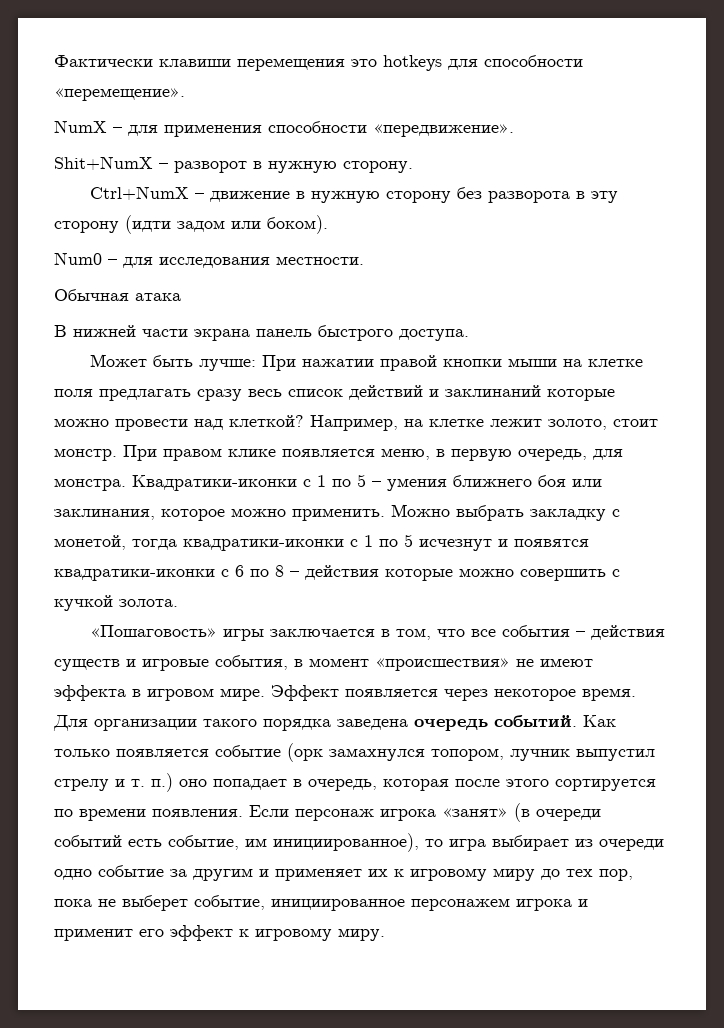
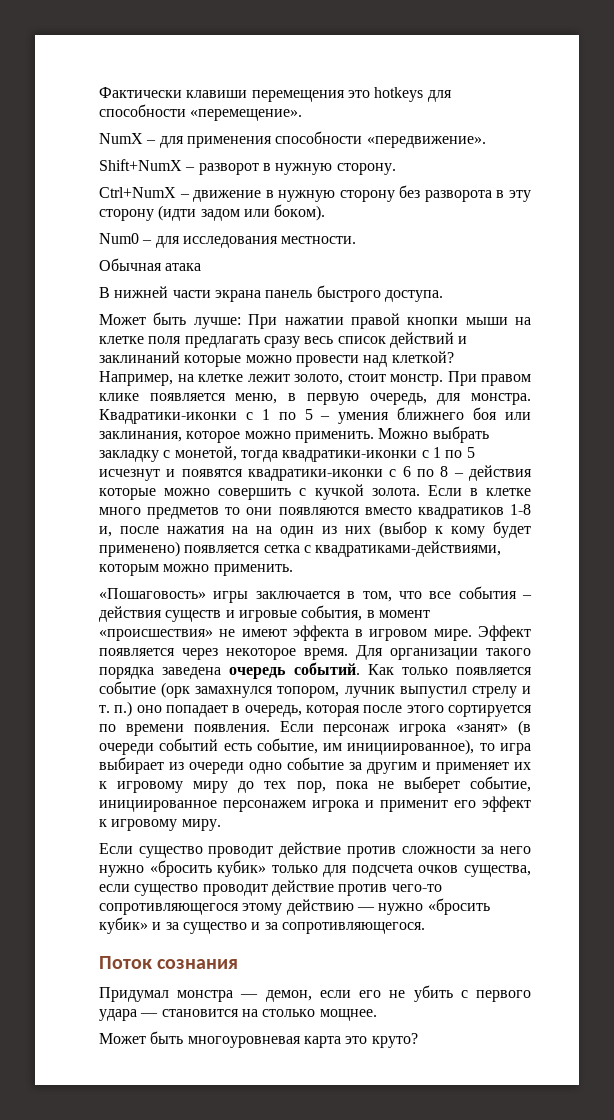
[54,156,153,170] Shit+NumX -> [99,159,182,171] Shift+NumX
(178, 603) none -> [427,485,531,496] [99,504,531,519] [99,521,531,538] [99,541,502,557] [99,564,293,576] Если в клетке много предметов то они появляются вместо квадратиков 1-8 и, после нажатия на на один из них (выбор к кому будет применено) появляется сетка с квадратиками-действиями, которым можно применить.
(385, 934) none -> [99,842,531,858] [99,860,531,877] [99,880,442,896] [99,898,490,915] [99,917,425,934] [99,956,239,969] [99,985,531,1002] [99,1009,377,1021] [99,1031,418,1048] // Если существо проводит действие против сложности за него нужно «бросить кубик» только для подсчета очков существа, если существо проводит действие против чего-то сопротивляющегося этому действию — нужно «бросить кубик» и за существо и за сопротивляющегося. // Поток сознания // Придумал монстра — демон, если его не убить с первого удара — становится на столько мощнее. // Может быть многоуровневая карта это круто?

